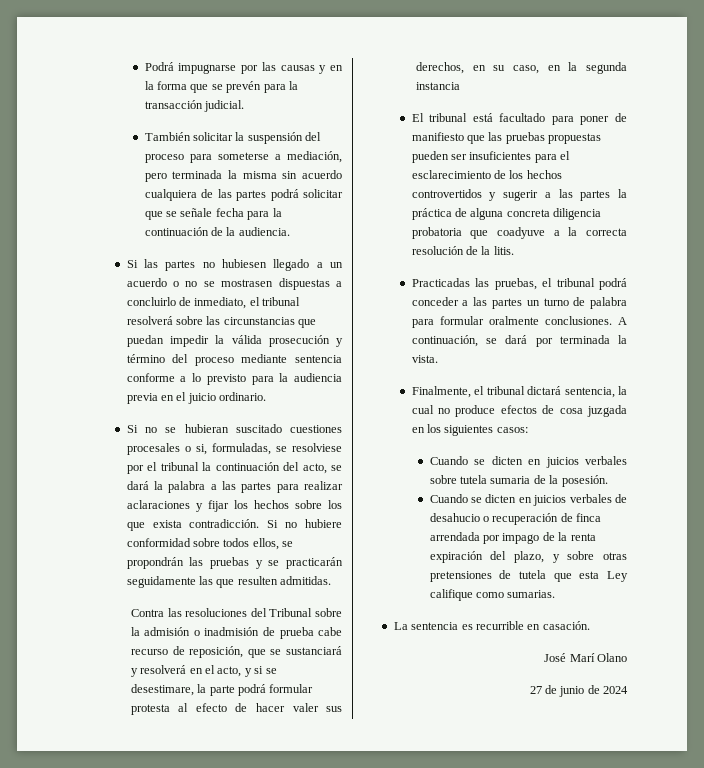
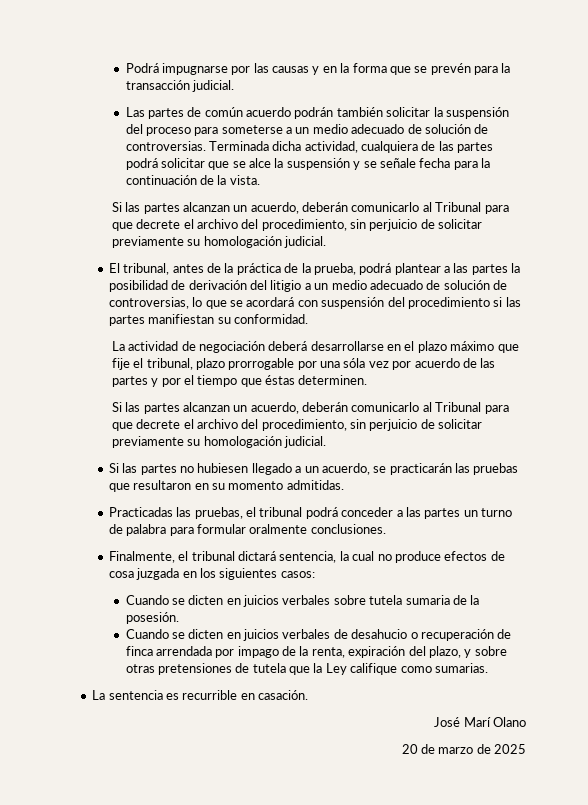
[144,132,191,141] También -> [125,107,383,119] Las partes de común acuerdo podrán también
[287,151,342,163] [144,170,342,182] mediación, pero terminada la misma sin acuerdo -> [295,124,489,134] [125,141,358,153] un medio adecuado de solución de controversias. Terminada dicha actividad,
(178, 214) none -> [248,158,377,170] alce la suspensión y se
[238,227,290,236] audiencia. -> [229,175,260,185] [111,202,509,214] [111,219,483,231] [111,236,326,248] [108,263,521,275] [108,280,508,292] [108,297,521,309] [108,314,309,326] [111,341,519,353] [111,358,496,370] [111,375,368,387] [111,402,509,414] [111,419,483,431] [111,436,326,448] vista. // Si las partes alcanzan un acuerdo, deberán comunicarlo al Tribunal para que decrete el archivo del procedimiento, sin perjuicio de solicitar previamente su homologación judicial. // El tribunal, antes de la práctica de la prueba, podrá plantear a las partes la posibilidad de derivación del litigio a un medio adecuado de solución de controversias, lo que se acordará con suspensión del procedimiento si las partes manifiestan su conformidad. // La actividad de negociación deberá desarrollarse en el plazo máximo que fije el tribunal, plazo prorrogable por una sóla vez por acuerdo de las partes y por el tiempo que éstas determinen. // Si las partes alcanzan un acuerdo, deberán comunicarlo al Tribunal para que decrete el archivo del procedimiento, sin perjuicio de solicitar previamente su homologación judicial.
[126,278,342,290] [126,297,301,309] [126,316,317,328] [126,335,343,347] [126,354,342,366] [126,373,342,385] [126,392,267,404] [126,424,342,433] [126,443,342,455] [126,462,342,474] [126,481,343,493] [126,500,342,512] [126,519,342,531] [126,538,294,550] [126,557,343,569] [126,576,332,588] [130,608,342,617] [130,627,342,639] [130,646,342,658] [130,665,277,677] [130,684,314,696] [130,703,342,715] [415,62,627,74] [415,82,460,90] [411,113,627,125] [411,132,602,144] [411,151,571,163] [411,170,562,179] [411,189,627,201] [411,208,602,220] [411,227,627,239] [411,246,514,255] acuerdo o no se mostrasen dispuestas a concluirlo de inmediato, el tribunal resolverá sobre las circunstancias que puedan impedir la válida prosecución y término del proceso mediante sentencia conforme a lo previsto para la audiencia previa en el juicio ordinario. // Si no se hubieran suscitado cuestiones procesales o si, formuladas, se resolviese por el tribunal la continuación del acto, se dará la palabra a las partes para realizar aclaraciones y fijar los hechos sobre los que exista contradicción. Si no hubiere conformidad sobre todos ellos, se propondrán las pruebas y se practicarán seguidamente las que resulten admitidas. // Contra las resoluciones del Tribunal sobre la admisión o inadmisión de prueba cabe recurso de reposición, que se sustanciará y resolverá en el acto, y si se desestimare, la parte podrá formular protesta al efecto de hacer valer sus derechos, en su caso, en la segunda instancia // El tribunal está facultado para poner de manifiesto que las pruebas propuestas pueden ser insuficientes para el esclarecimiento de los hechos controvertidos y sugerir a las partes la práctica de alguna concreta diligencia probatoria que coadyuve a la correcta resolución de la litis. -> [321,463,519,475] [108,480,344,492] acuerdo, se practicarán las pruebas que resultaron en su momento admitidas.
[618,317,627,325] [411,335,627,347] [411,355,438,363] A continuación, se dará por terminada la vista. -> (386, 529) none
[570,533,596,541] renta -> [311,647,345,658] renta,
[579,571,600,579] esta -> [313,663,323,673] la
[529,685,628,697] 27 de junio de 2024 -> [401,744,526,754] 20 de marzo de 2025

